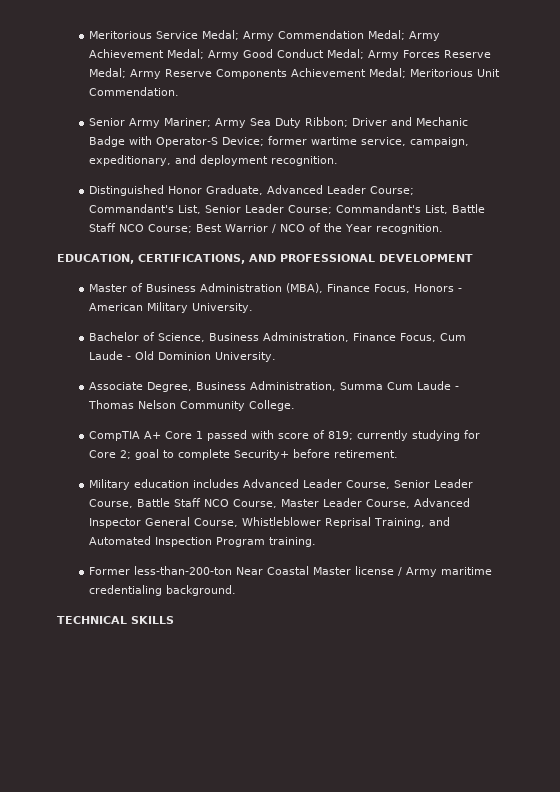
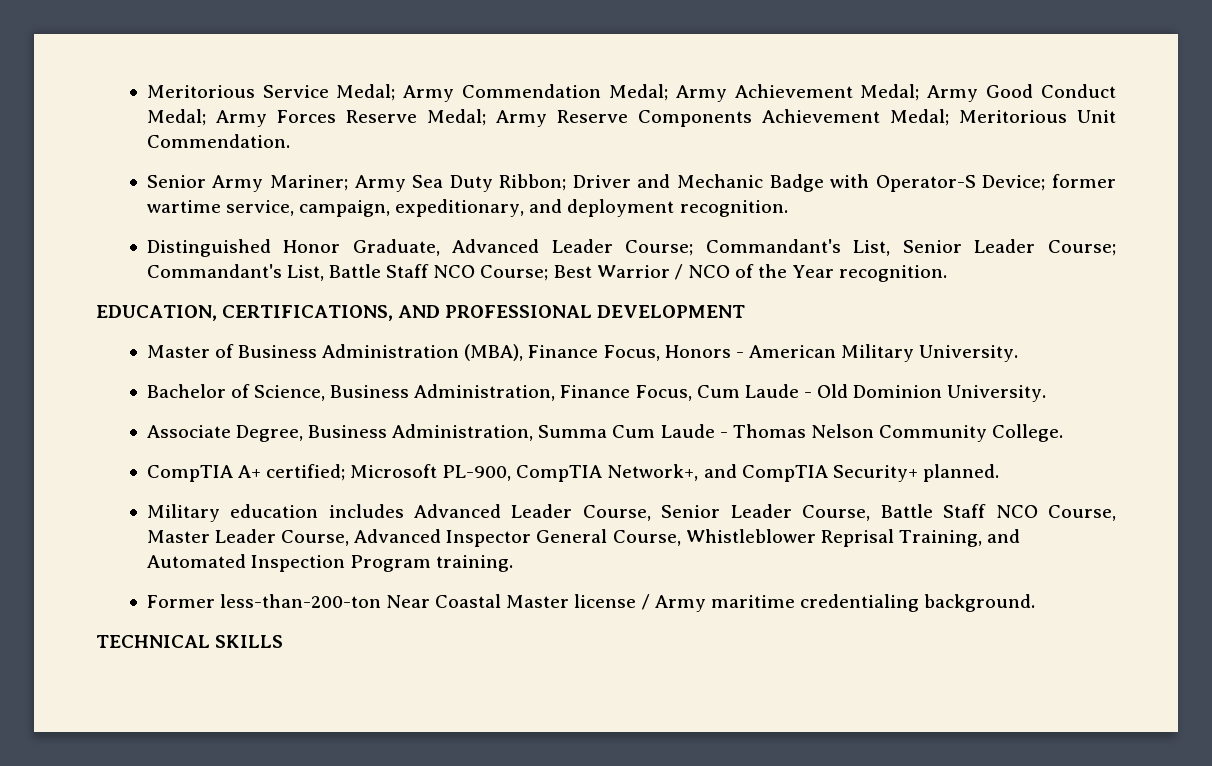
[164,430,480,441] [88,449,398,460] Core 1 passed with score of 819; currently studying for Core 2; goal to complete Security+ before retirement. -> [265,464,999,482] certified; Microsoft PL-900, CompTIA Network+, and CompTIA Security+ planned.

